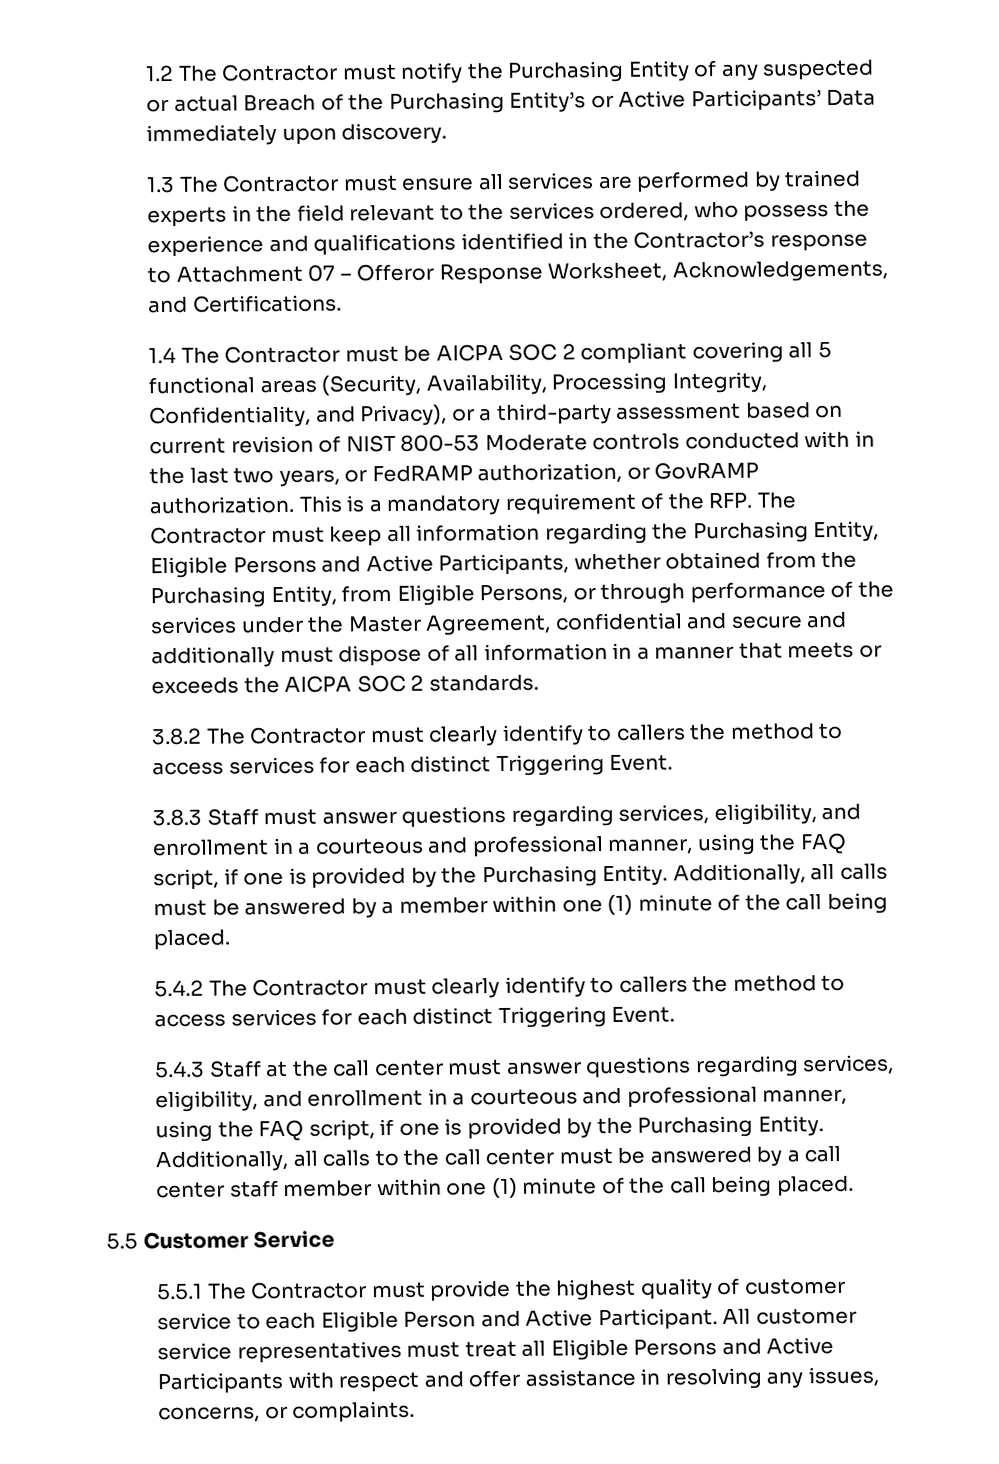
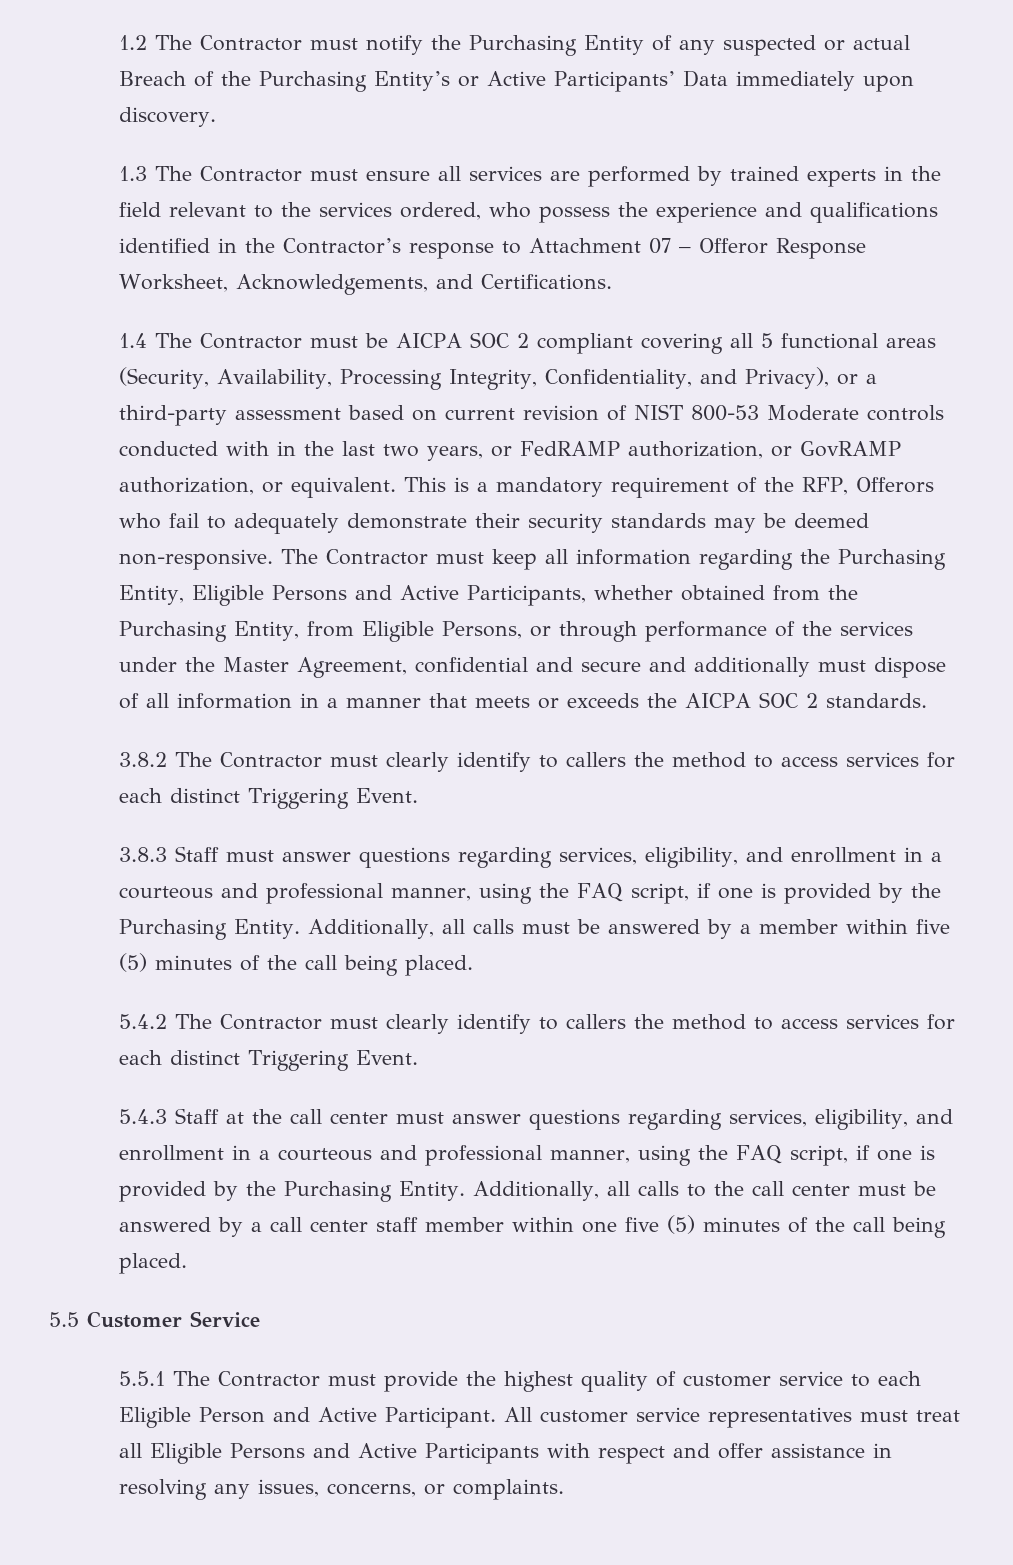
[149,495,296,515] authorization. -> [118,477,396,498] authorization, or equivalent.
[708,491,753,509] RFP. -> [801,477,934,495] [118,513,869,534] [118,549,273,570] RFP, Offerors who fail to adequately demonstrate their security standards may be deemed non-responsive.
[561,894,713,916] one (1) minute -> [915,919,950,934] [118,953,232,972] five (5) minutes
[491,1177,598,1199] (1) minute -> [624,1215,780,1234] five (5) minutes

